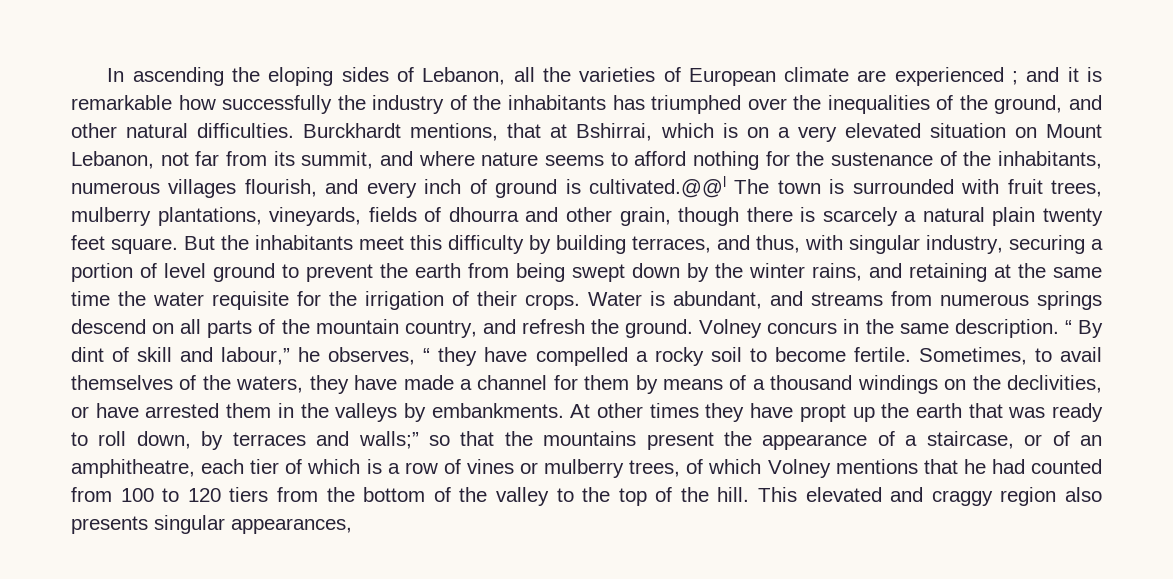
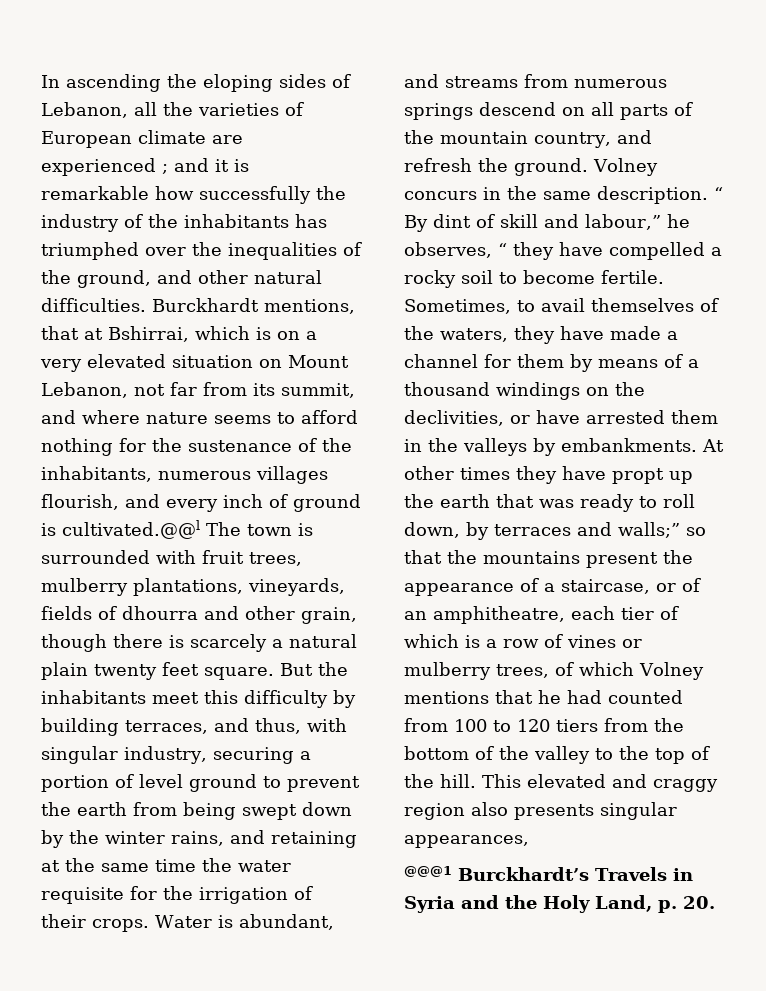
(352, 526) none -> [404,866,693,881] [404,895,715,913] // @@@1 Burckhardt’s Travels in Syria and the Holy Land, p. 20.

